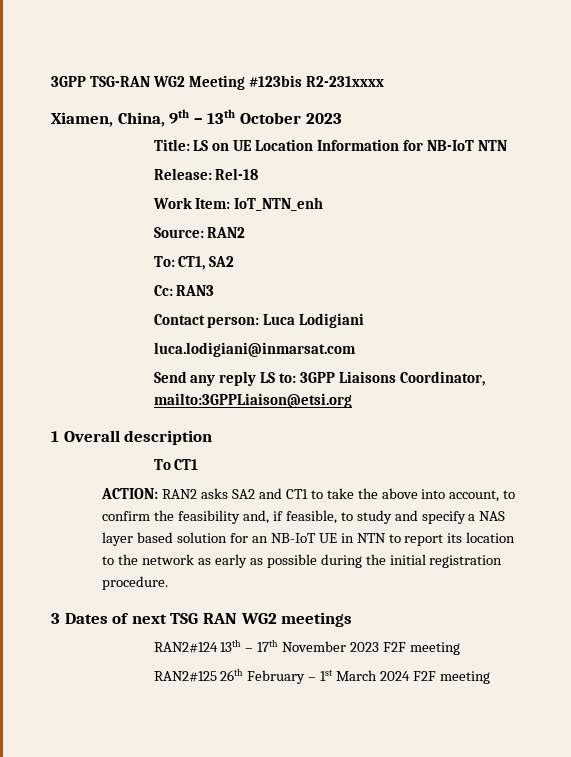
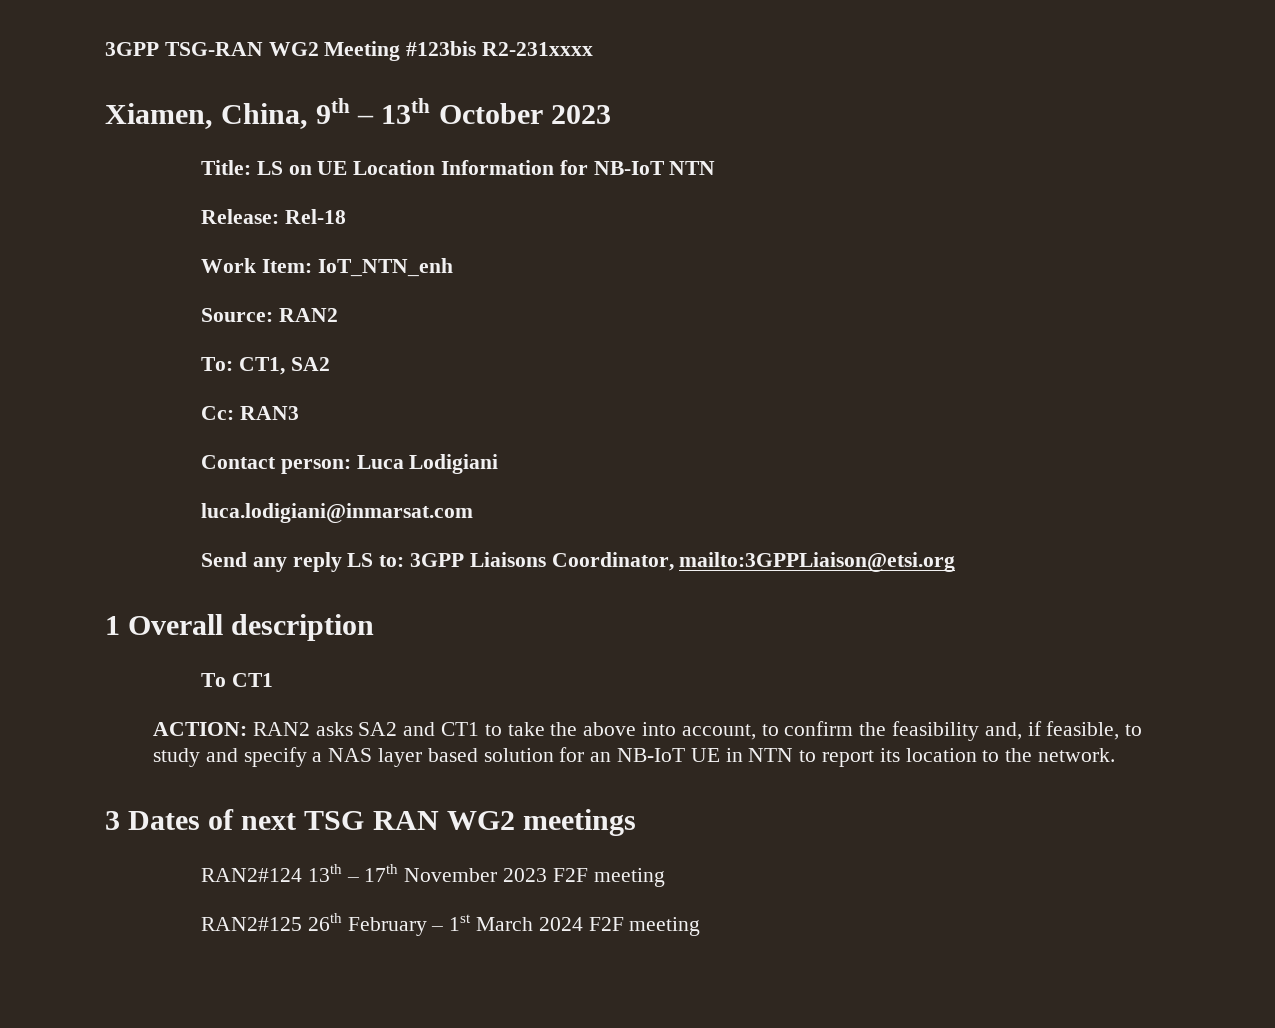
[142,554,503,568] [102,576,169,590] network as early as possible during the initial registration procedure. -> [1038,748,1116,762] network.

